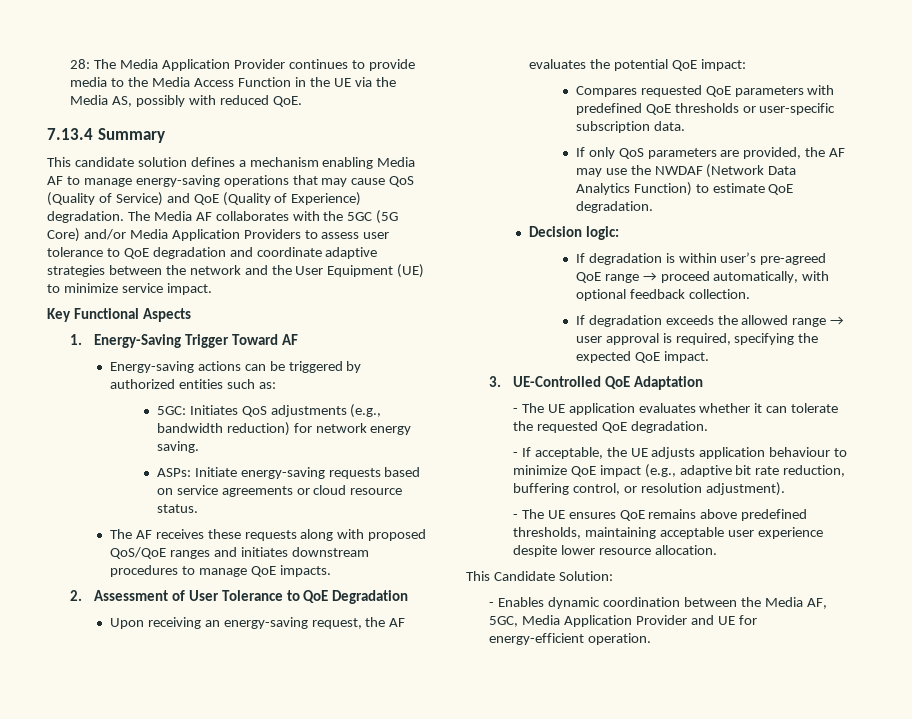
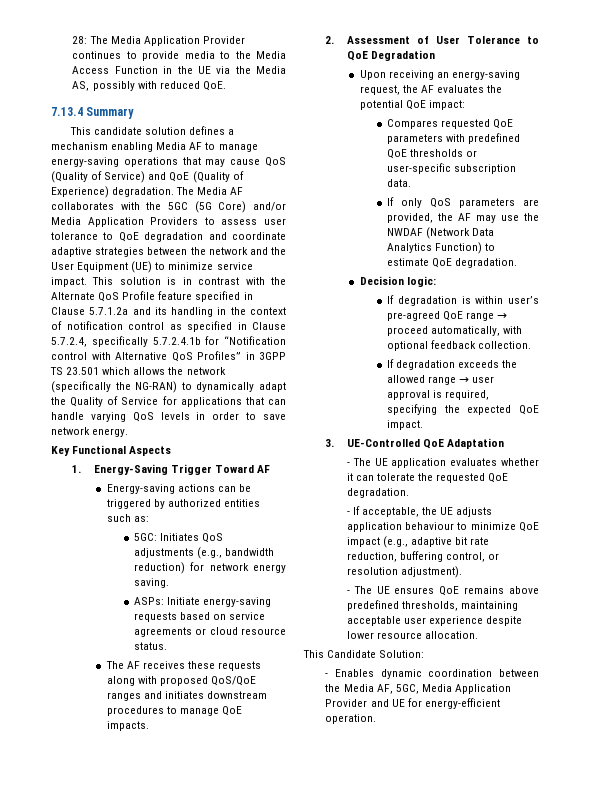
(212, 289) none -> [92,277,286,285] [51,291,253,302] [51,307,286,317] [51,321,286,332] [51,336,286,347] [51,351,286,362] [50,367,226,375] [51,381,286,393] [51,396,286,407] [51,412,286,422] [51,427,129,437] This solution is in contrast with the Alternate QoS Profile feature specified in Clause 5.7.1.2a and its handling in the context of notification control as specified in Clause 5.7.2.4, specifically 5.7.2.4.1b for “Notification control with Alternative QoS Profiles” in 3GPP TS 23.501 which allows the network (specifically the NG-RAN) to dynamically adapt the Quality of Service for applications that can handle varying QoS levels in order to save network energy.

